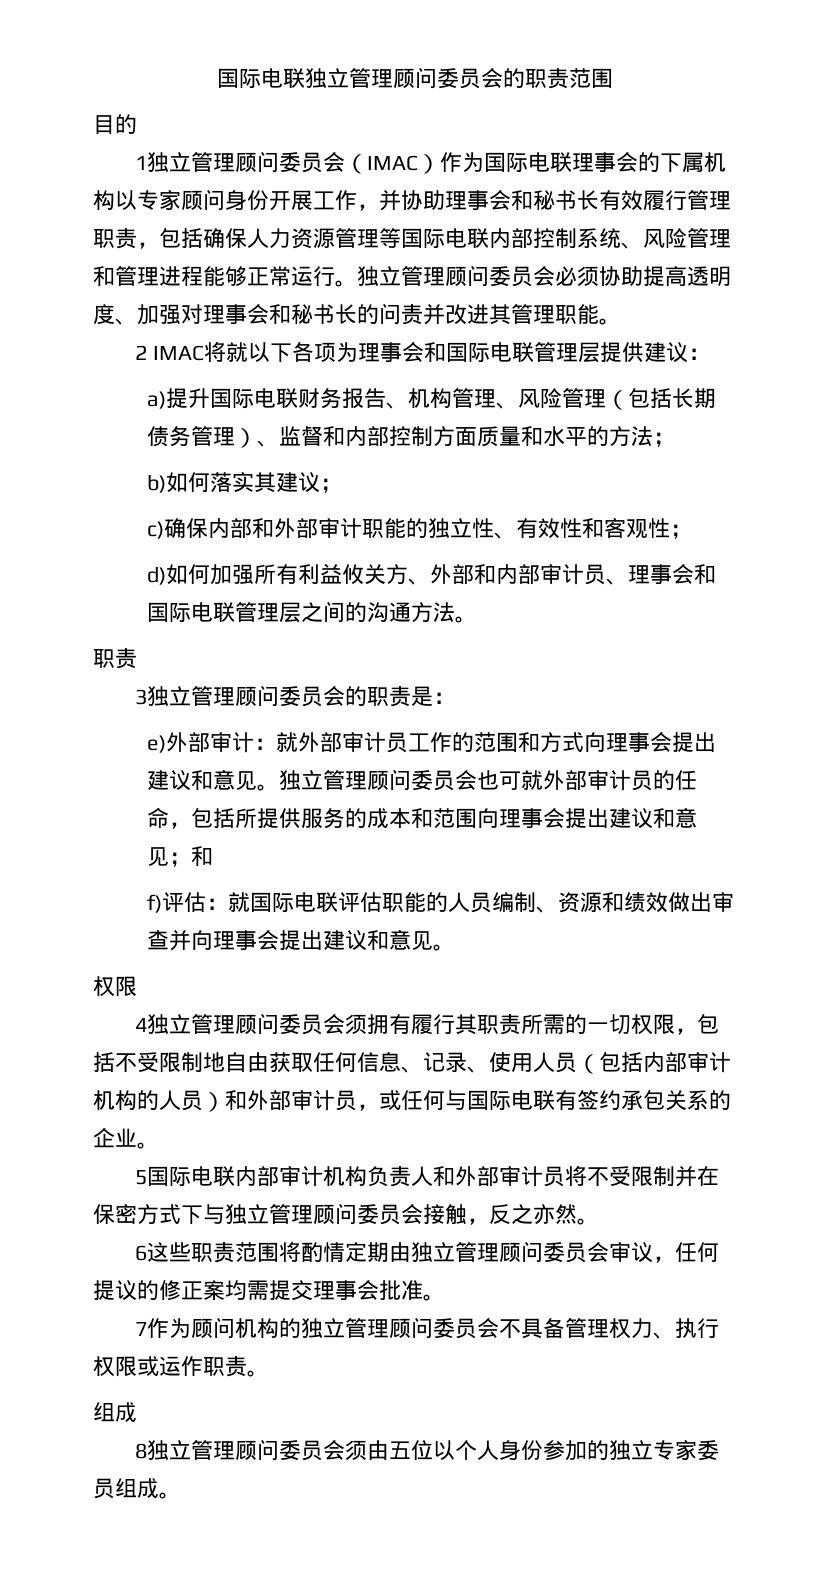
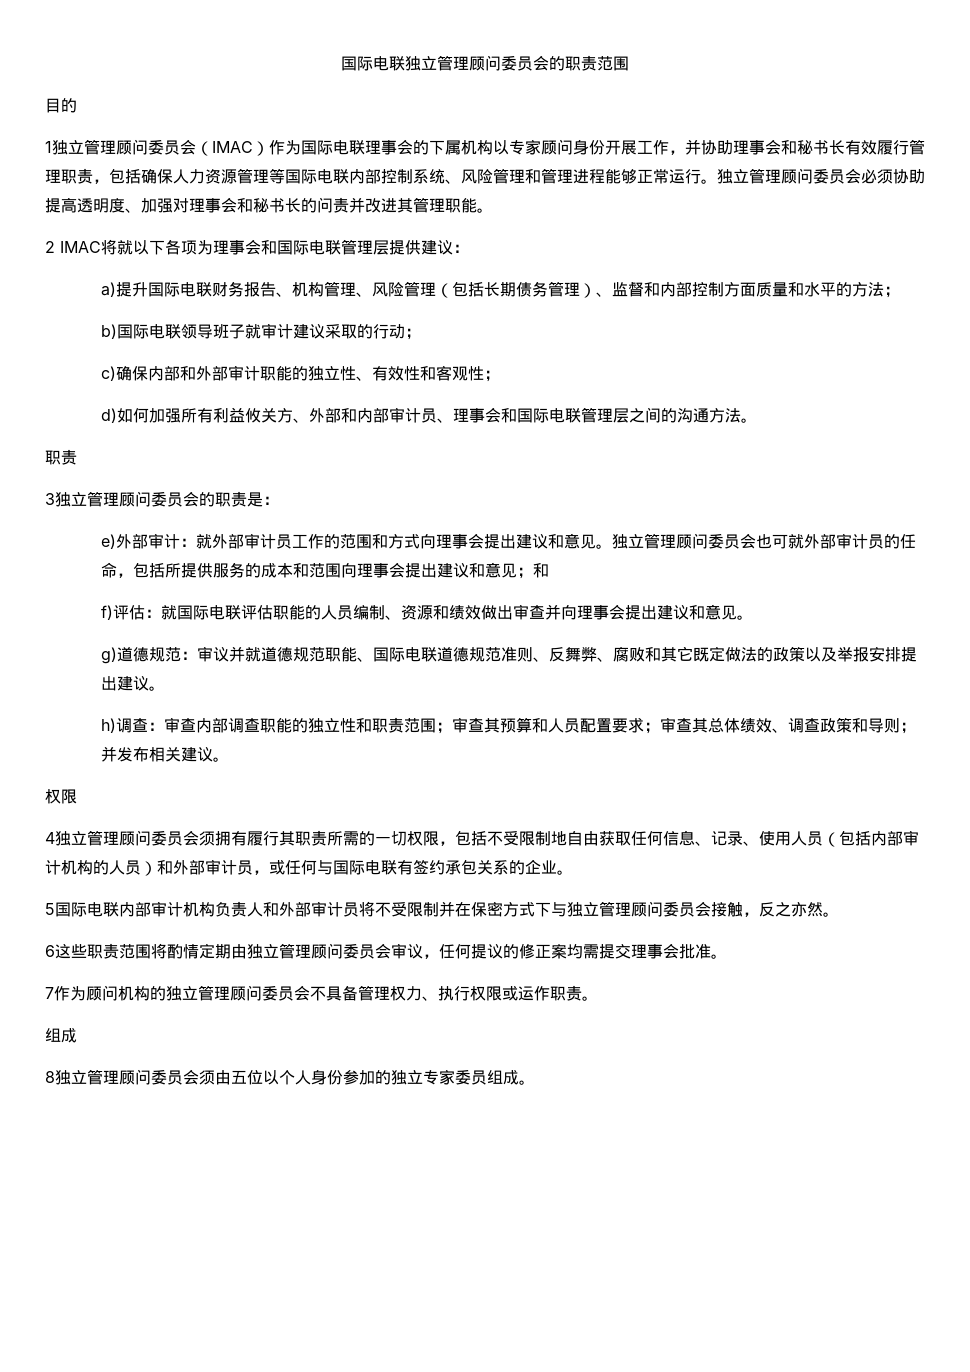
[166,472,321,493] 如何落实其建议 -> [117,323,406,339] 国际电联领导班子就审计建议采取的行动
(456, 947) none -> [101,646,918,664] [101,676,166,691] [101,717,917,734] [101,746,230,762] // g)道德规范：审议并就道德规范职能、国际电联道德规范准则、反舞弊、腐败和其它既定做法的政策以及举报安排提出建议。 // h)调查：审查内部调查职能的独立性和职责范围；审查其预算和人员配置要求；审查其总体绩效、调查政策和导则；并发布相关建议。

